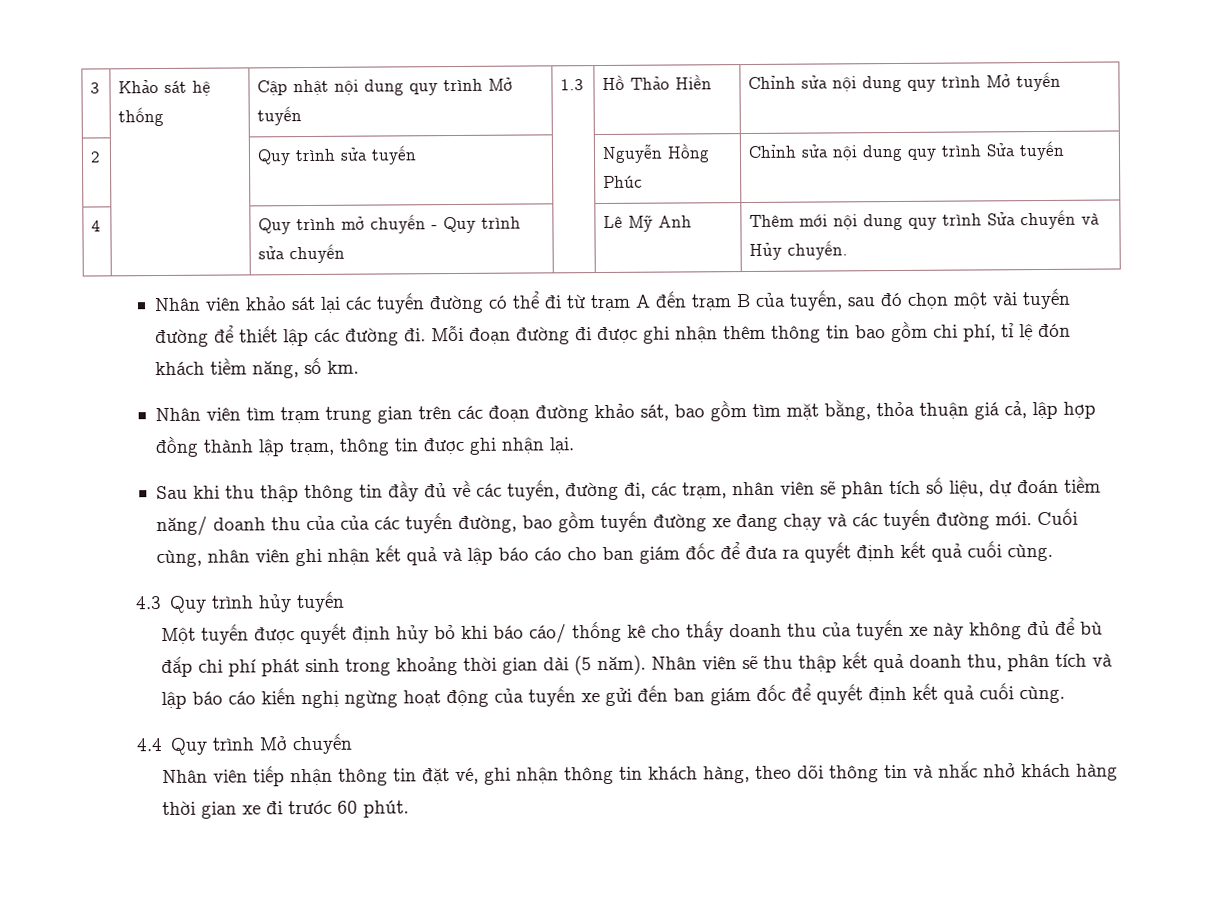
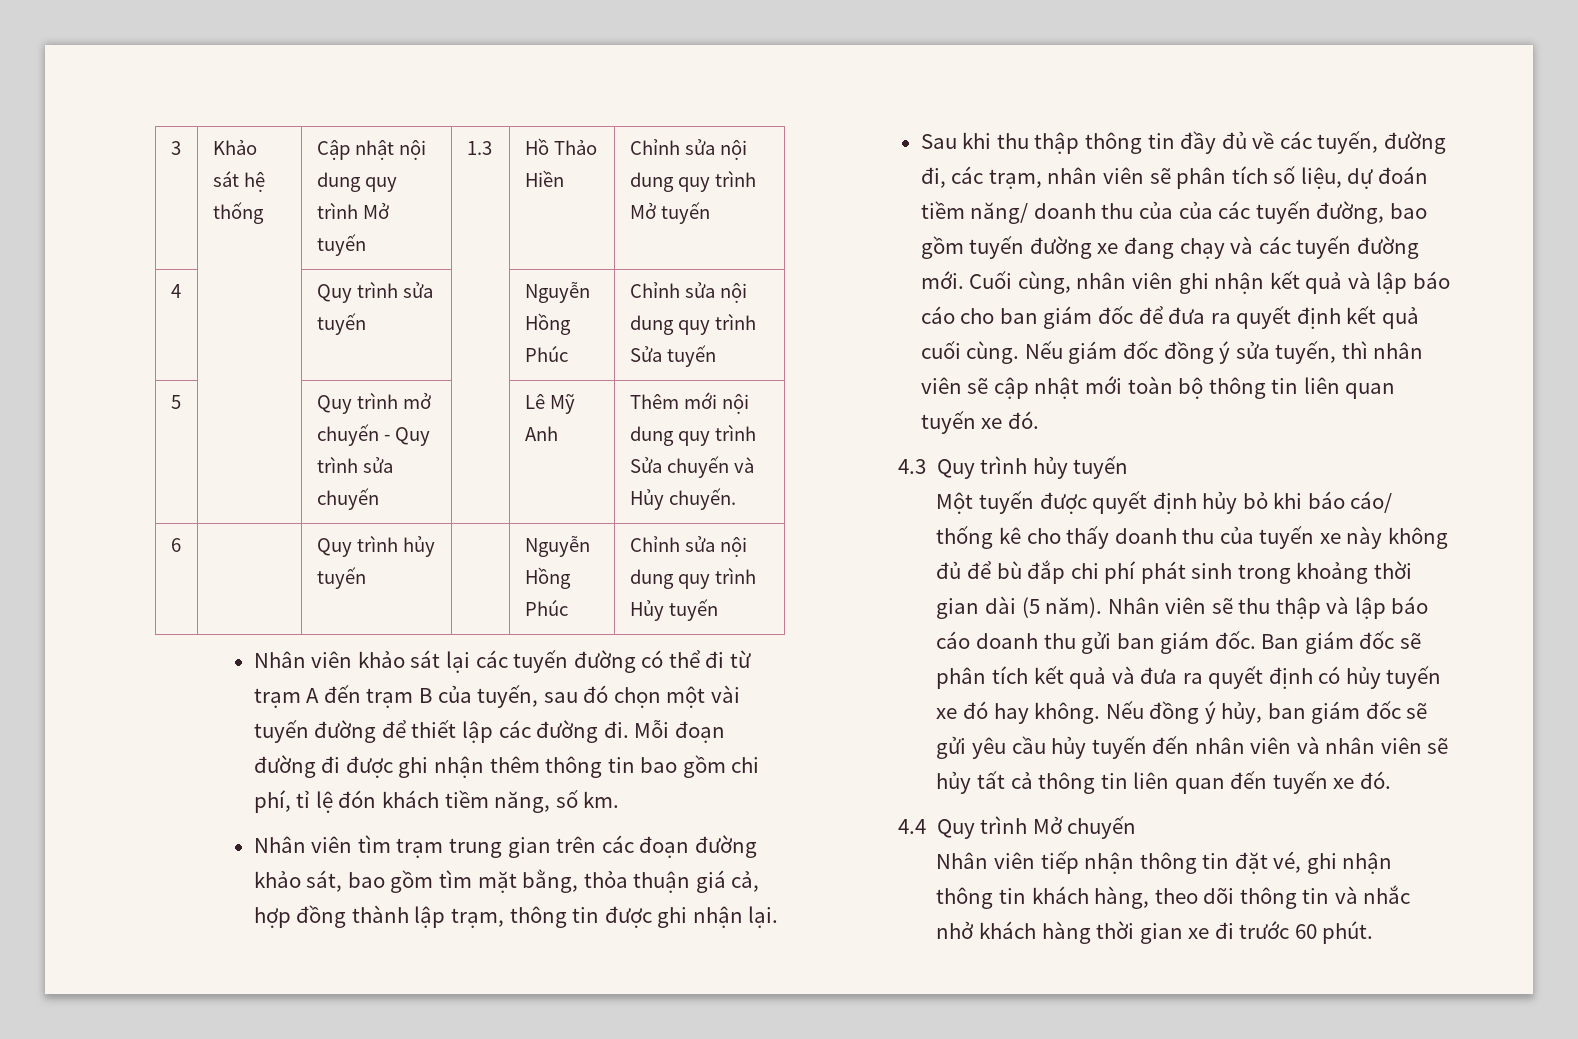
[90,151,102,163] 2 -> [170,284,181,298] 4
[91,220,102,232] 4 -> [170,395,181,409] 5
(849, 250) none -> [170,538,181,552] [316,535,435,557] [316,567,366,589] [524,535,590,557] [524,567,571,589] [524,599,568,616] [629,536,747,557] [629,567,756,589] [629,599,718,621] // 6 | | Quy trình hủy tuyến | | Nguyễn Hồng Phúc | Chỉnh sửa nội dung quy trình Hủy tuyến
[1031,401,1058,420] lập -> (760, 881) none
(1053, 552) none -> [1024,340,1424,364] [920,376,1396,399] [920,410,1039,434] Nếu giám đốc đồng ý sửa tuyến, thì nhân viên sẽ cập nhật mới toàn bộ thông tin liên quan tuyến xe đó.
[842,651,1114,673] [161,682,1066,710] kết quả doanh thu, phân tích và lập báo cáo kiến nghị ngừng hoạt động của tuyến xe gửi đến ban giám đốc để quyết định kết quả cuối cùng. -> [1326,596,1429,619] [936,630,1421,654] [936,665,1442,689] [936,700,1428,724] [936,735,1449,759] [936,770,1391,794] và lập báo cáo doanh thu gửi ban giám đốc. Ban giám đốc sẽ phân tích kết quả và đưa ra quyết định có hủy tuyến xe đó hay không. Nếu đồng ý hủy, ban giám đốc sẽ gửi yêu cầu hủy tuyến đến nhân viên và nhân viên sẽ hủy tất cả thông tin liên quan đến tuyến xe đó.

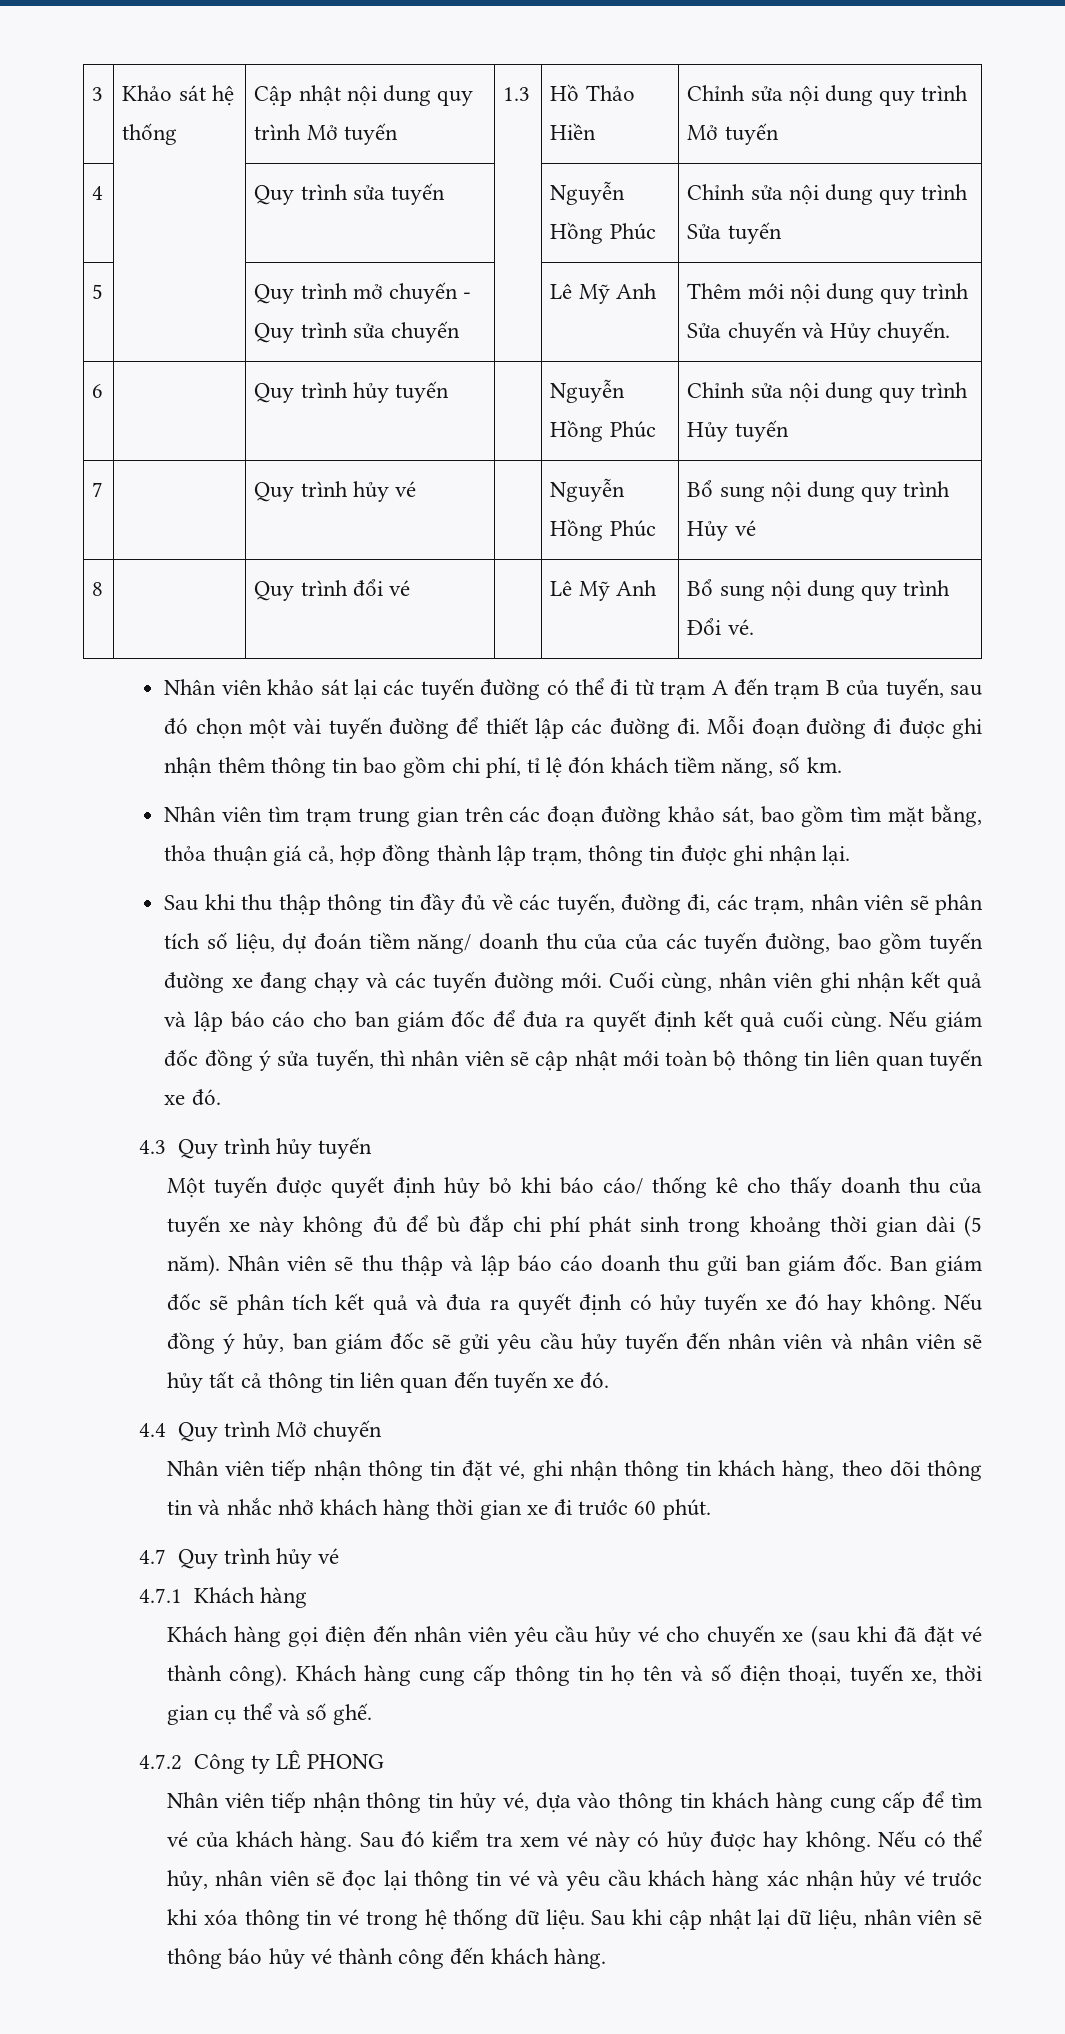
(718, 610) none -> [92,482,104,497] [254,481,416,502] [550,478,626,502] [550,519,656,541] [687,480,951,502] [687,520,756,541] [92,582,104,596] [254,579,410,601] [550,580,657,601] [687,579,951,601] [687,618,754,635] // 7 | | Quy trình hủy vé | | Nguyễn Hồng Phúc | Bổ sung nội dung quy trình Hủy vé // 8 | | Quy trình đổi vé | | Lê Mỹ Anh | Bổ sung nội dung quy trình Đổi vé.
(1374, 932) none -> [139,1548,340,1569] [139,1587,307,1608] [167,1625,982,1647] [167,1664,983,1686] [167,1703,373,1725] [139,1750,385,1774] [167,1791,983,1813] [167,1830,982,1852] [167,1869,983,1891] [167,1908,982,1930] [167,1947,606,1969] // 4.7 Quy trình hủy vé // 4.7.1 Khách hàng // Khách hàng gọi điện đến nhân viên yêu cầu hủy vé cho chuyến xe (sau khi đã đặt vé thành công). Khách hàng cung cấp thông tin họ tên và số điện thoại, tuyến xe, thời gian cụ thể và số ghế. // 4.7.2 Công ty LÊ PHONG // Nhân viên tiếp nhận thông tin hủy vé, dựa vào thông tin khách hàng cung cấp để tìm vé của khách hàng. Sau đó kiểm tra xem vé này có hủy được hay không. Nếu có thể hủy, nhân viên sẽ đọc lại thông tin vé và yêu cầu khách hàng xác nhận hủy vé trước khi xóa thông tin vé trong hệ thống dữ liệu. Sau khi cập nhật lại dữ liệu, nhân viên sẽ thông báo hủy vé thành công đến khách hàng.

